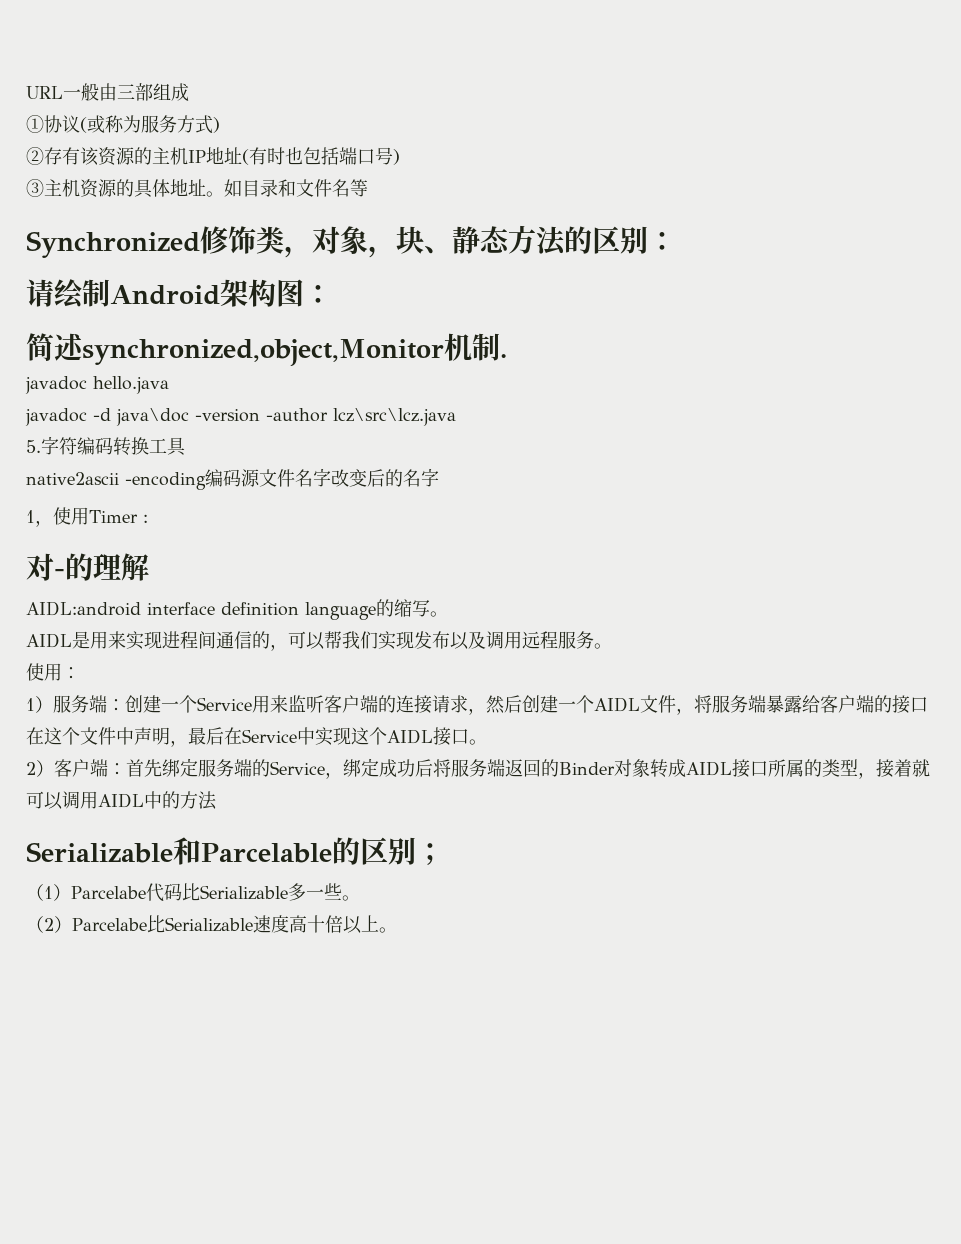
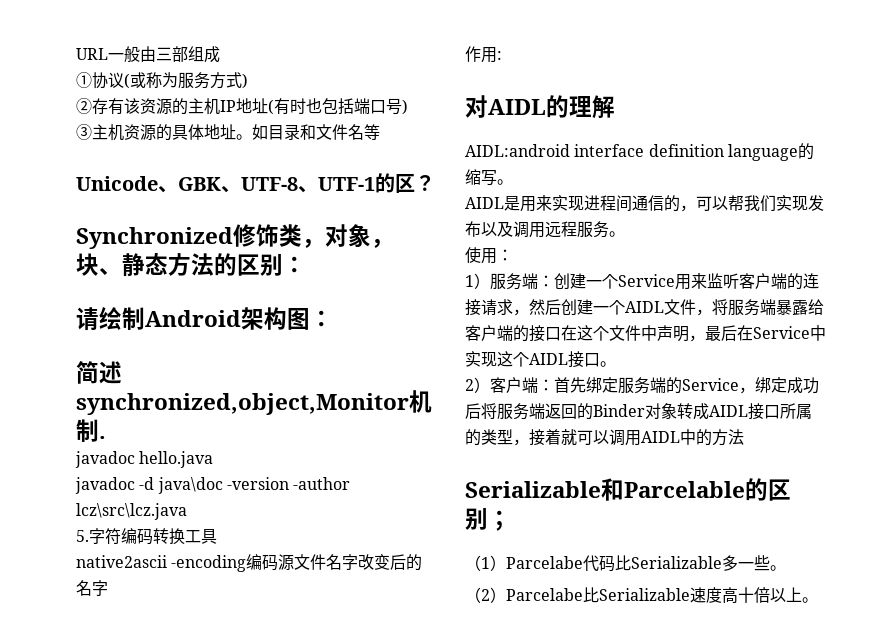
(368, 188) none -> [76,173,435,193] // Unicode、GBK、UTF-8、UTF-1的区？
[26,507,138,527] 1，使用Timer -> [465,46,497,63] 作用
[54,569,65,578] - -> [488,99,546,115] AIDL

